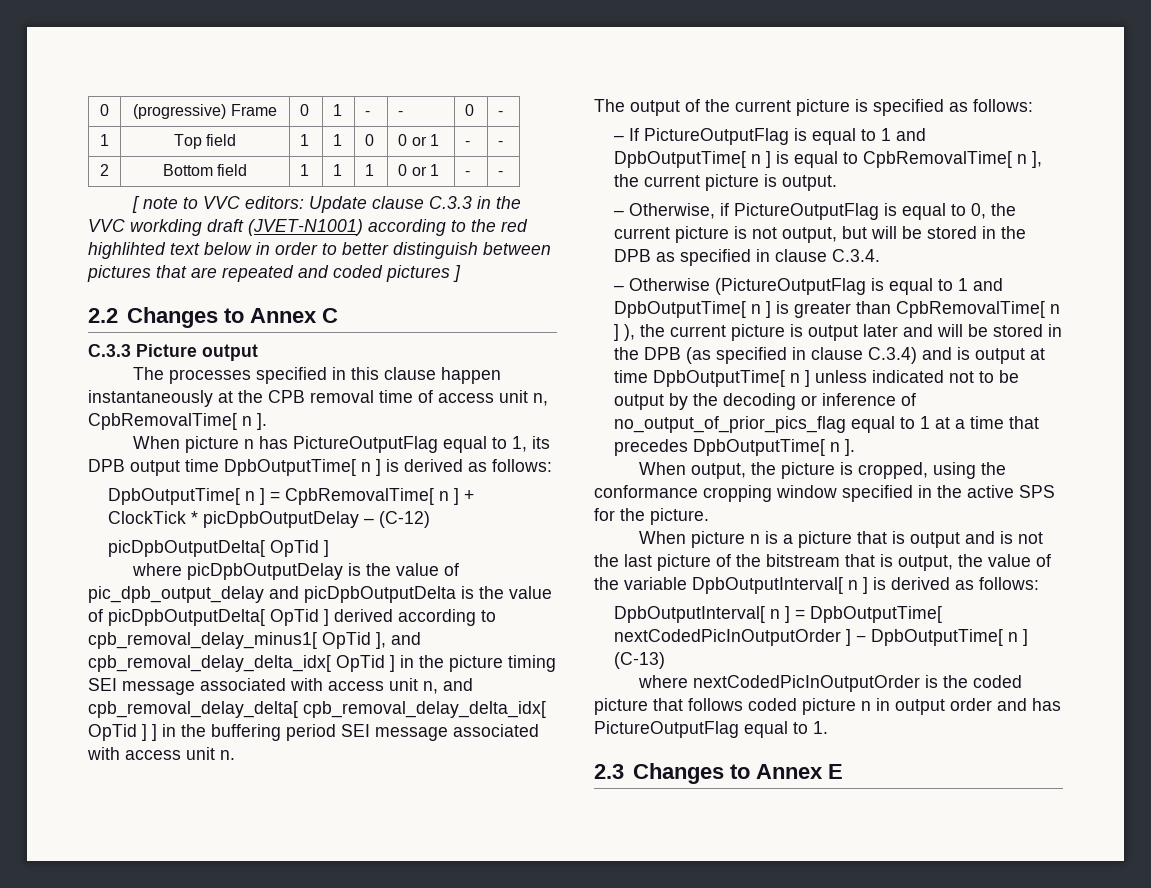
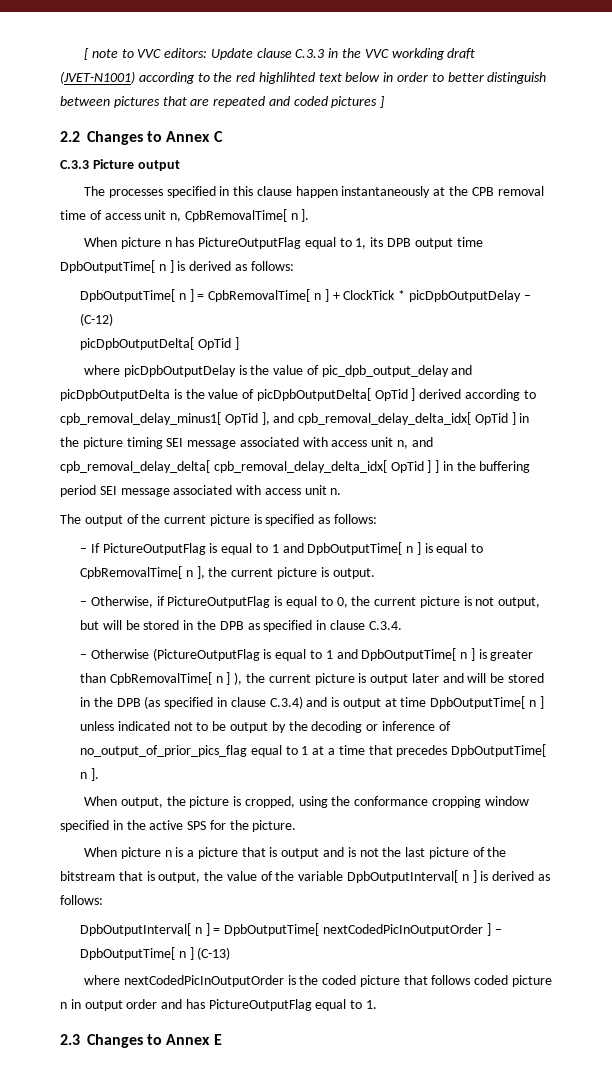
[100,104,109,116] [133,104,277,119] [300,104,310,116] [333,104,343,116] [365,111,371,116] [398,111,404,116] [465,104,475,116] [498,111,504,116] [100,134,109,146] [173,134,237,149] [300,134,310,146] [333,134,343,146] [365,134,375,146] [398,134,440,146] [465,141,471,146] [498,141,504,146] [100,164,109,176] [162,164,248,176] [300,164,310,176] [333,164,343,176] [365,164,375,176] [398,164,440,176] [465,171,471,176] [498,171,504,176] 0 | (progressive) Frame | 0 | 1 | - | - | 0 | - // 1 | Top field | 1 | 1 | 0 | 0 or 1 | - | - // 2 | Bottom field | 1 | 1 | 1 | 0 or 1 | - | - // -> (83, 54) none

